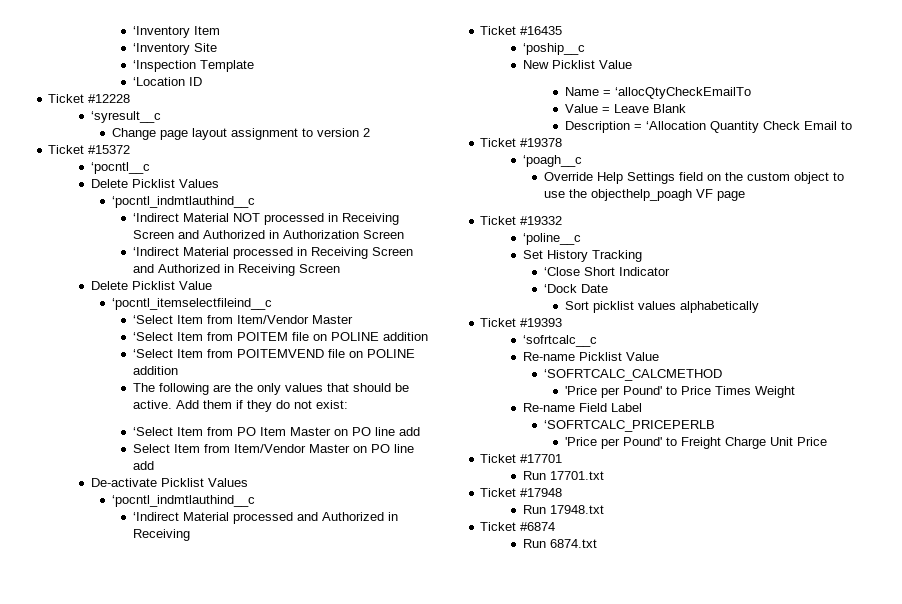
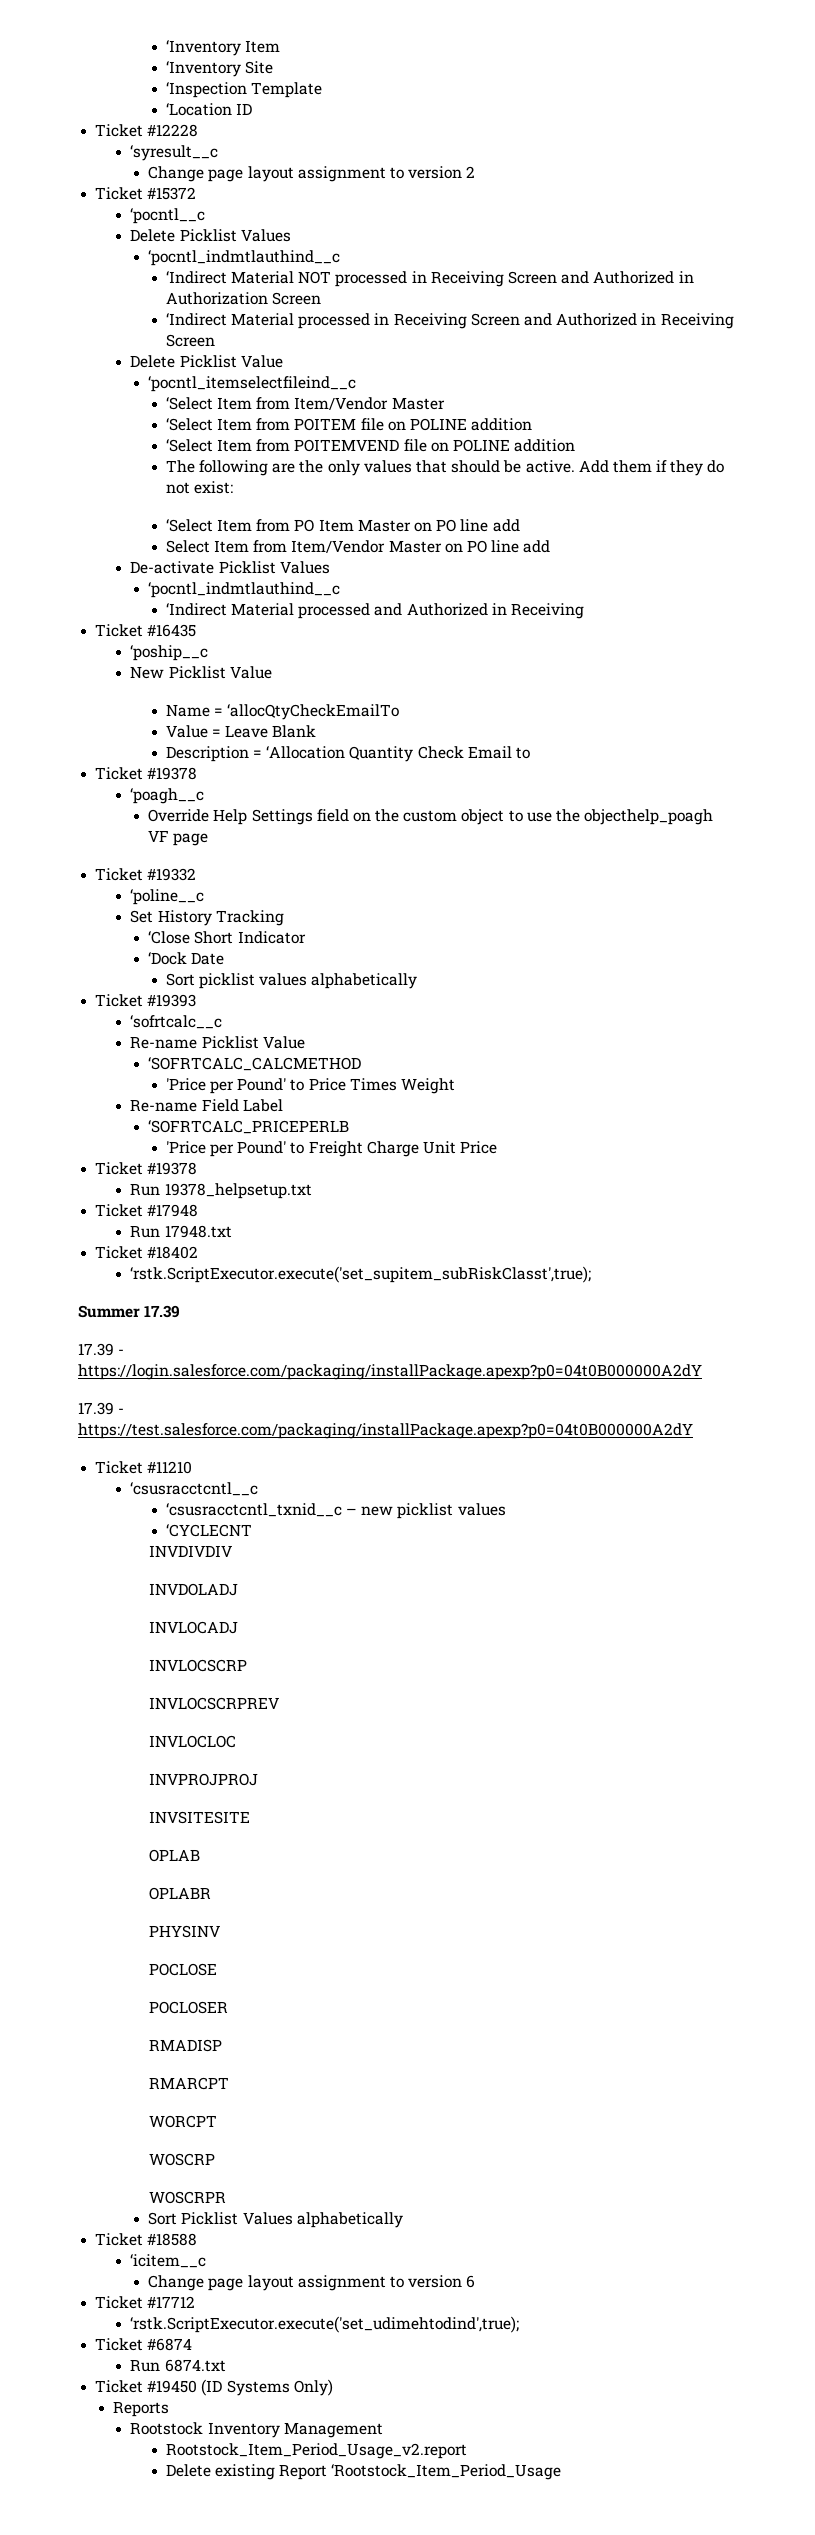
[520,454,563,463] [522,471,604,480] #17701 // Run 17701.txt -> [147,1162,198,1175] [130,1183,312,1199] #19378 // Run 19378_helpsetup.txt
[520,522,556,531] [522,539,597,548] #6874 // Run 6874.txt -> [147,1246,199,1259] [130,1266,592,1283] [78,1305,181,1318] [78,1343,125,1356] [78,1364,702,1380] [78,1402,125,1415] [78,1423,693,1439] [95,1461,193,1474] [130,1482,259,1496] [165,1503,506,1519] [165,1524,252,1537] [148,1545,232,1557] [148,1583,238,1596] [148,1621,238,1634] [148,1659,247,1672] [148,1697,279,1710] [148,1735,236,1748] [148,1773,258,1786] [148,1811,250,1824] [148,1849,200,1862] [148,1887,211,1900] [148,1925,220,1938] [148,1963,217,1976] [148,2001,228,2014] [148,2039,222,2052] [148,2077,229,2090] [148,2115,217,2128] [148,2153,215,2166] [148,2191,226,2204] [148,2212,403,2228] [95,2233,198,2246] [130,2254,207,2268] [148,2275,476,2291] [95,2296,196,2309] [130,2316,520,2333] [95,2338,193,2351] [130,2359,226,2372] [95,2379,333,2396] [112,2402,169,2417] [130,2422,383,2438] [165,2443,467,2459] [165,2464,562,2480] #18402 // ‘rstk.ScriptExecutor.execute('set_supitem_subRiskClasst',true); // Summer 17.39 // 17.39 - https://login.salesforce.com/packaging/installPackage.apexp?p0=04t0B000000A2dY // 17.39 - https://test.salesforce.com/packaging/installPackage.apexp?p0=04t0B000000A2dY // Ticket #11210 // ‘csusracctcntl__c // ‘csusracctcntl_txnid__c – new picklist values // ‘CYCLECNT // INVDIVDIV // INVDOLADJ // INVLOCADJ // INVLOCSCRP // INVLOCSCRPREV // INVLOCLOC // INVPROJPROJ // INVSITESITE // OPLAB // OPLABR // PHYSINV // POCLOSE // POCLOSER // RMADISP // RMARCPT // WORCPT // WOSCRP // WOSCRPR // Sort Picklist Values alphabetically // Ticket #18588 // ‘icitem__c // Change page layout assignment to version 6 // Ticket #17712 // ‘rstk.ScriptExecutor.execute('set_udimehtodind',true); // Ticket #6874 // Run 6874.txt // Ticket #19450 (ID Systems Only) // Reports // Rootstock Inventory Management // Rootstock_Item_Period_Usage_v2.report // Delete existing Report ‘Rootstock_Item_Period_Usage

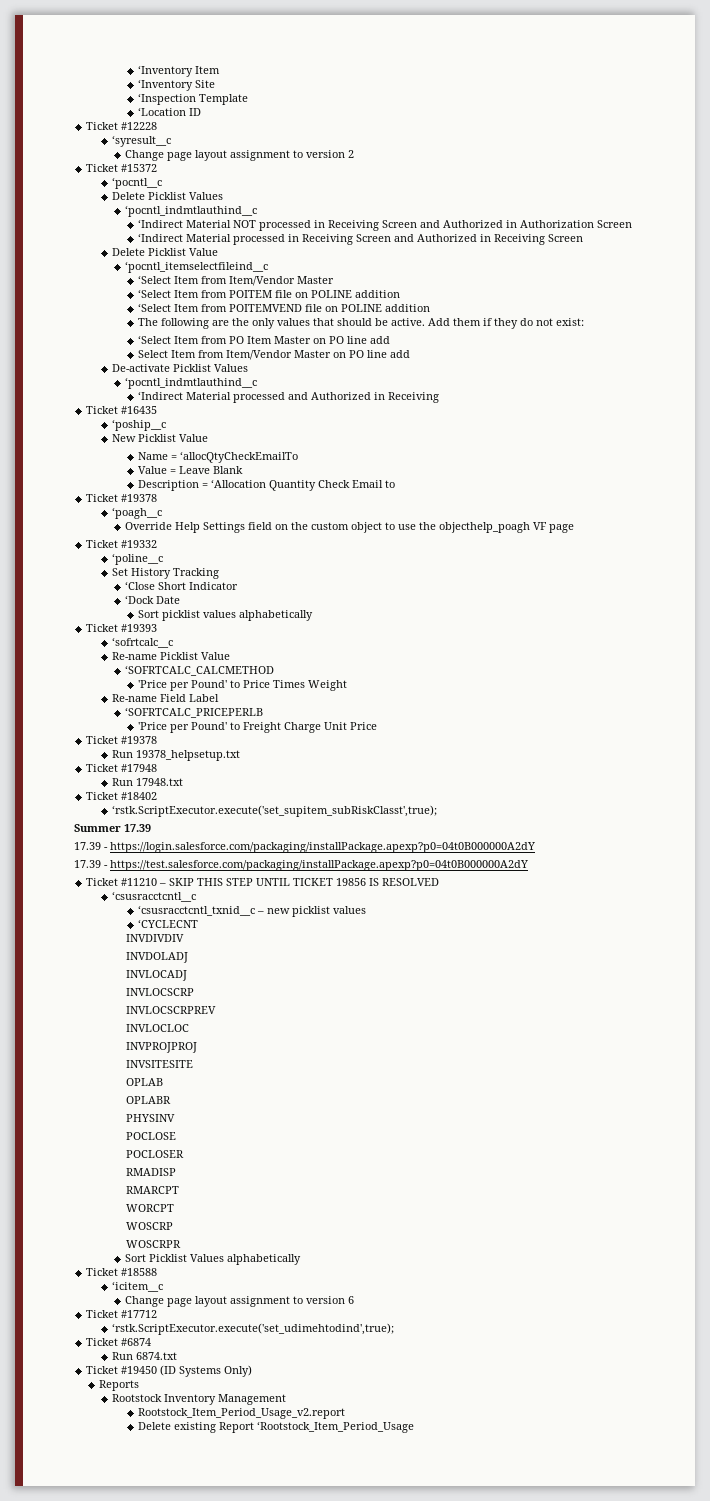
(193, 1467) none -> [159,878,440,886] – SKIP THIS STEP UNTIL TICKET 19856 IS RESOLVED

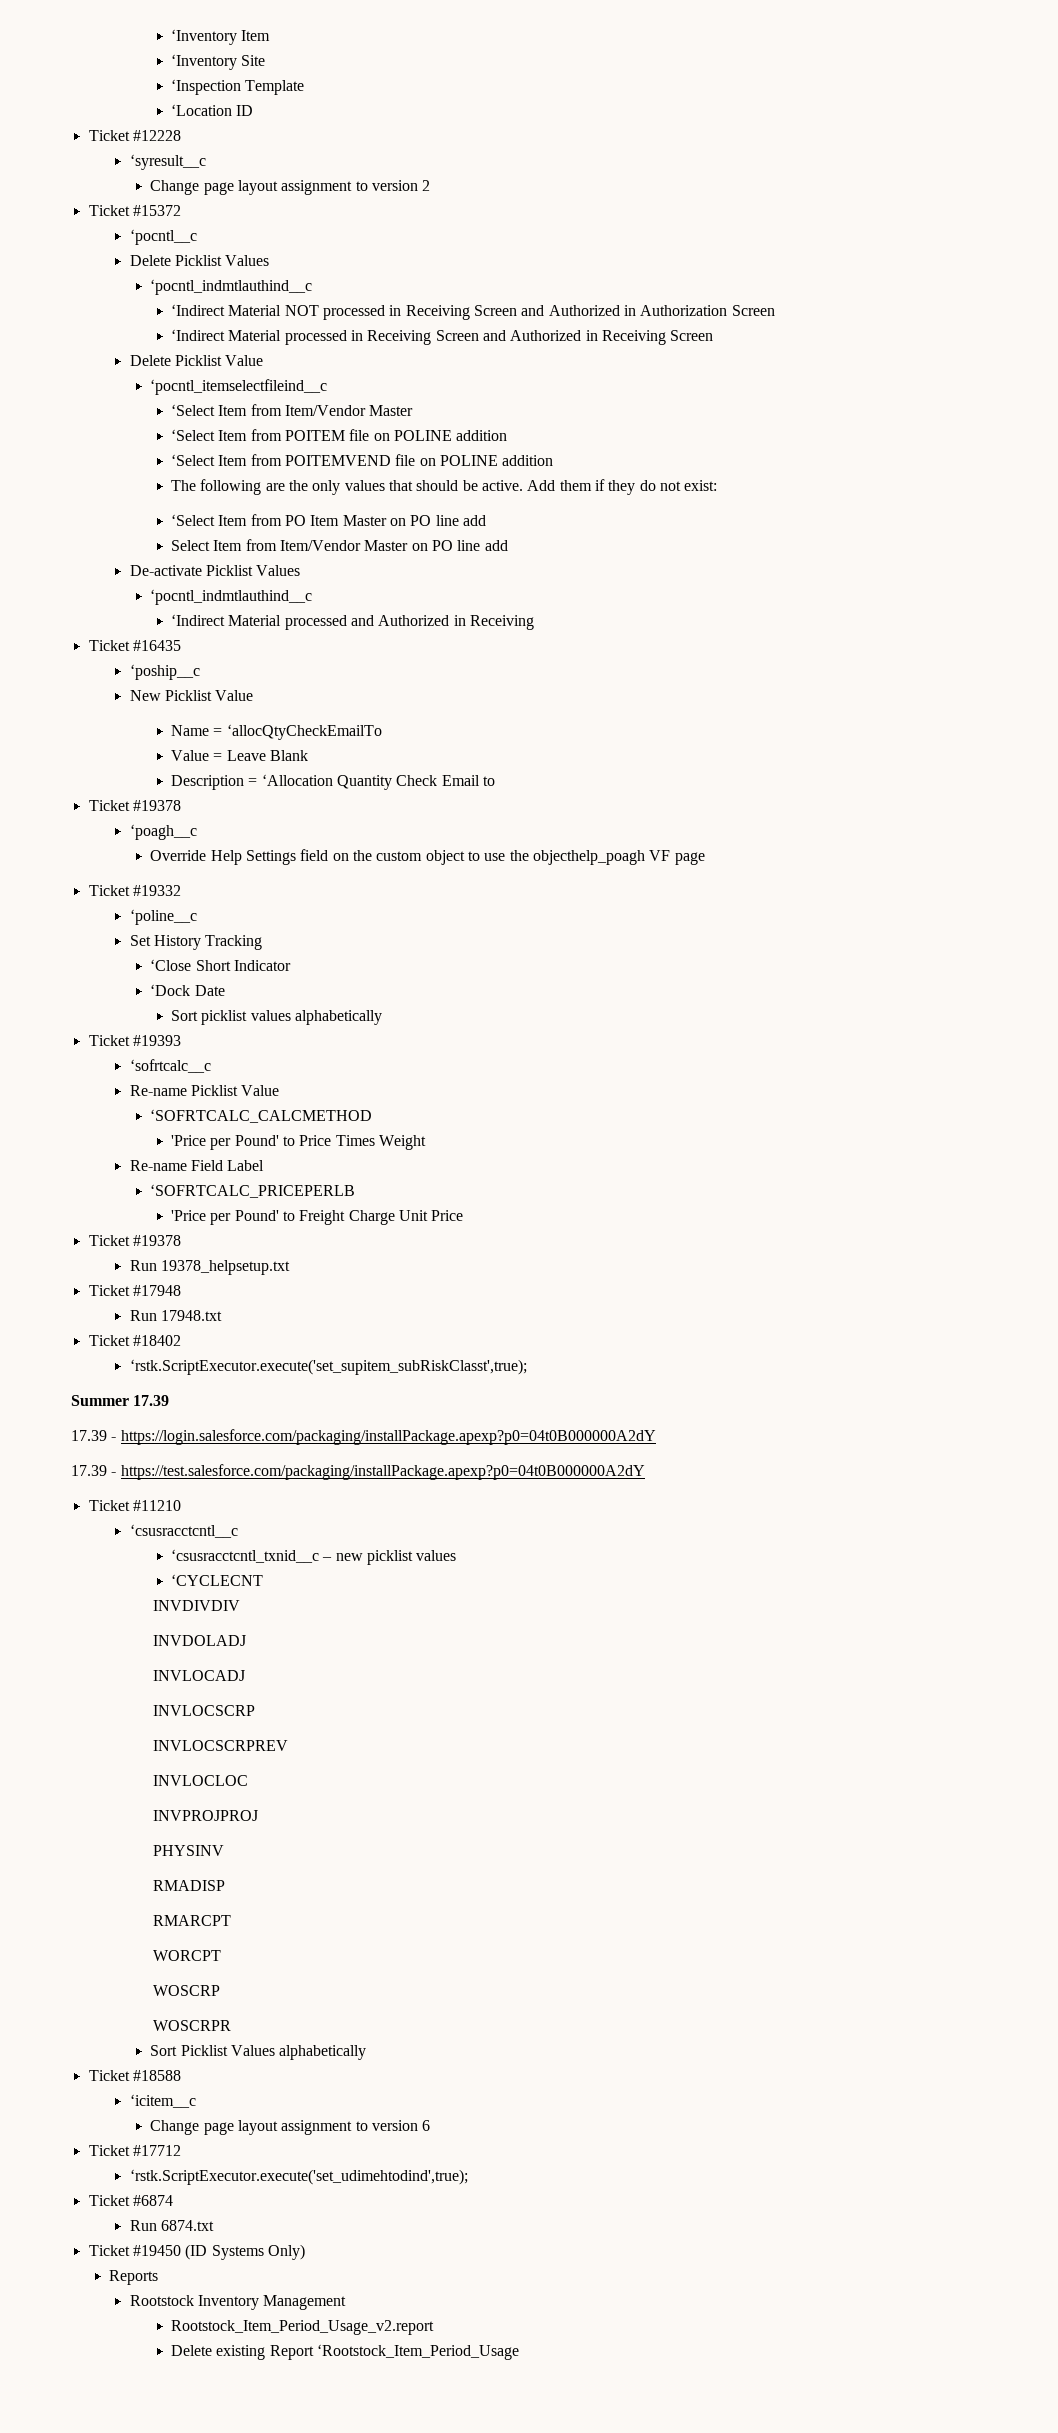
[159,878,440,886] – SKIP THIS STEP UNTIL TICKET 19856 IS RESOLVED -> (181, 1505) none
[126,1060,194,1068] [126,1078,164,1086] [126,1096,172,1104] // INVSITESITE // OPLAB // OPLABR -> (259, 1815) none
[126,1132,177,1140] [126,1150,185,1158] // POCLOSE // POCLOSER -> (225, 1850) none

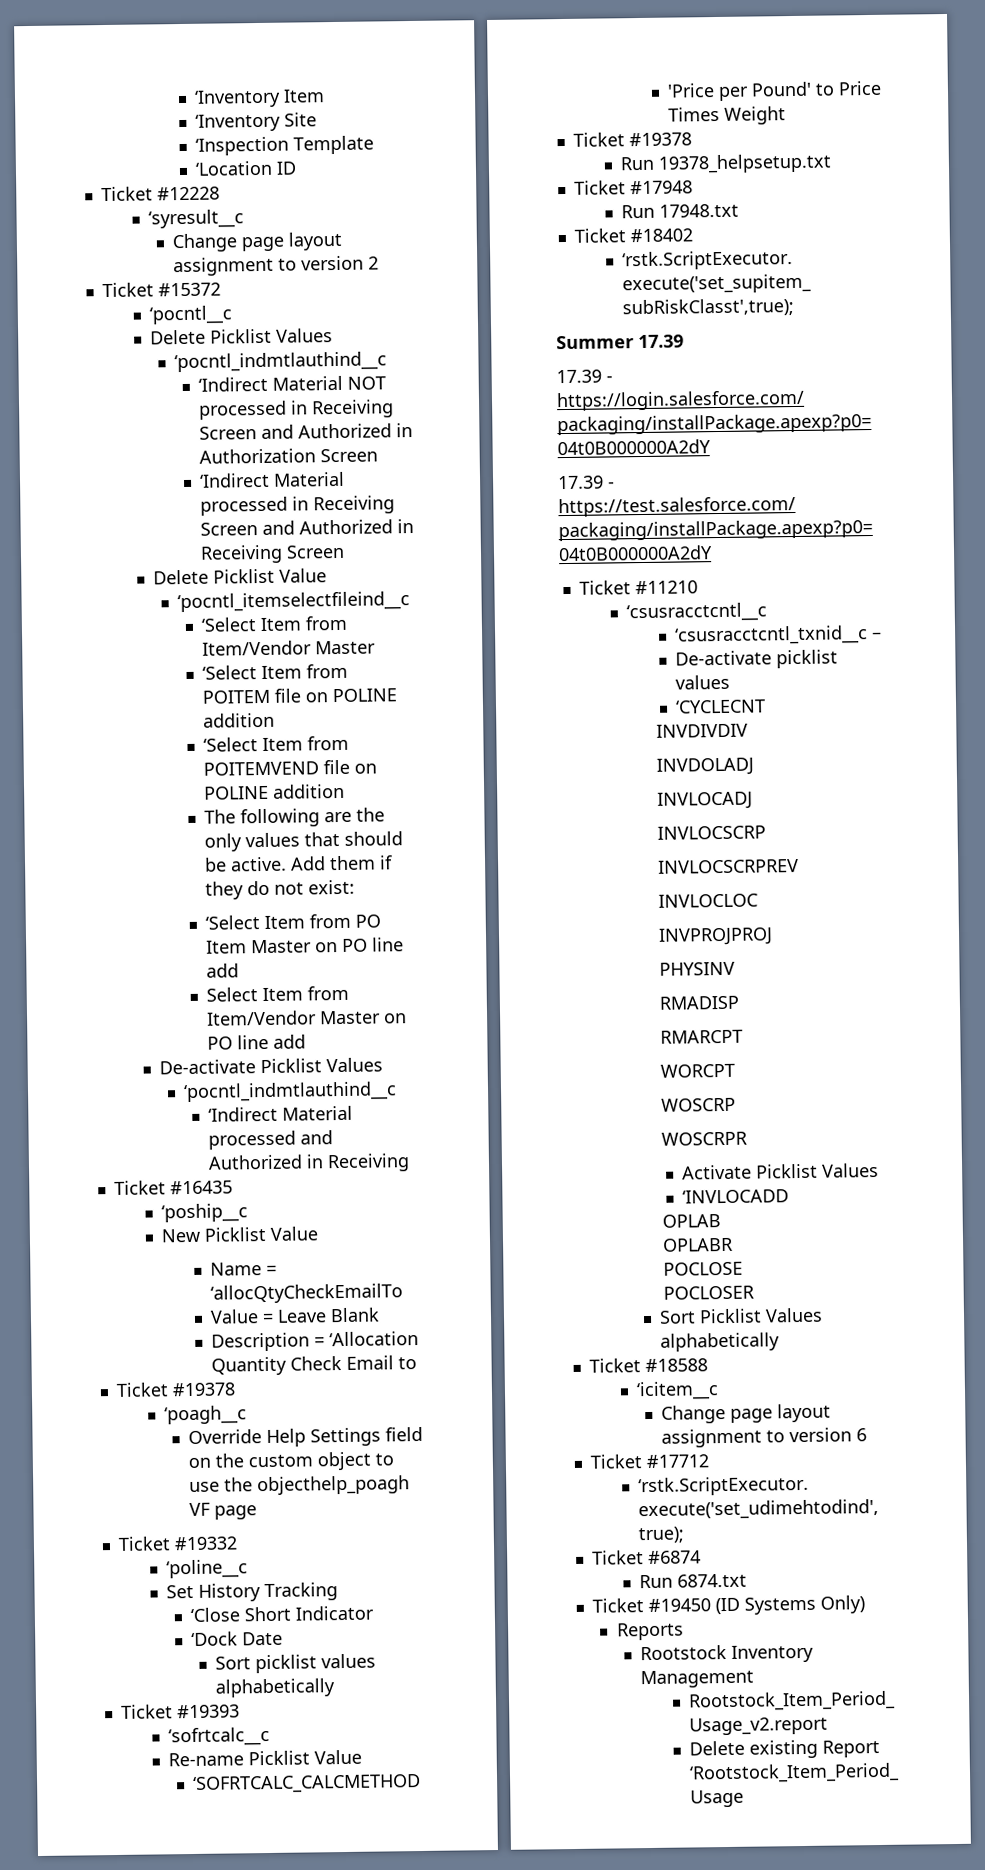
[129,1160,265,1171] [150,1184,356,1198] [171,1210,464,1225] // Re-name Field Label // ‘SOFRTCALC_PRICEPERLB // 'Price per Pound' to Freight Charge Unit Price -> (787, 115) none
[335,1553,363,1561] new -> [675,650,773,666] // De-activate
(232, 2025) none -> [682,1162,880,1180] [682,1189,790,1204] [662,1214,722,1228] [662,1237,734,1252] [663,1261,744,1276] [663,1285,755,1300] // Activate Picklist Values // ‘INVLOCADD // OPLAB // OPLABR // POCLOSE // POCLOSER

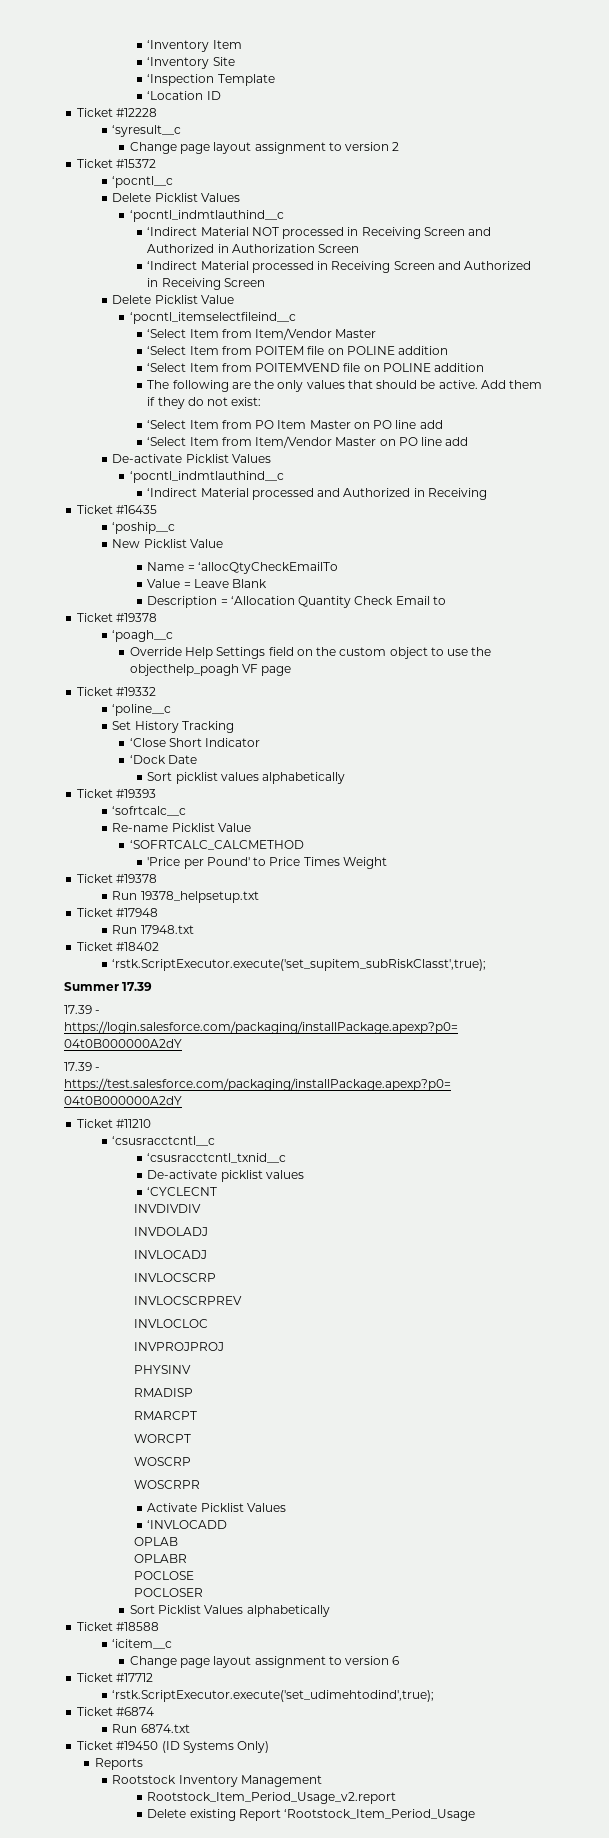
[206,987,259,1002] Select -> [147,437,187,446] ‘Select
[872,631,883,640] – -> (287, 1158) none

